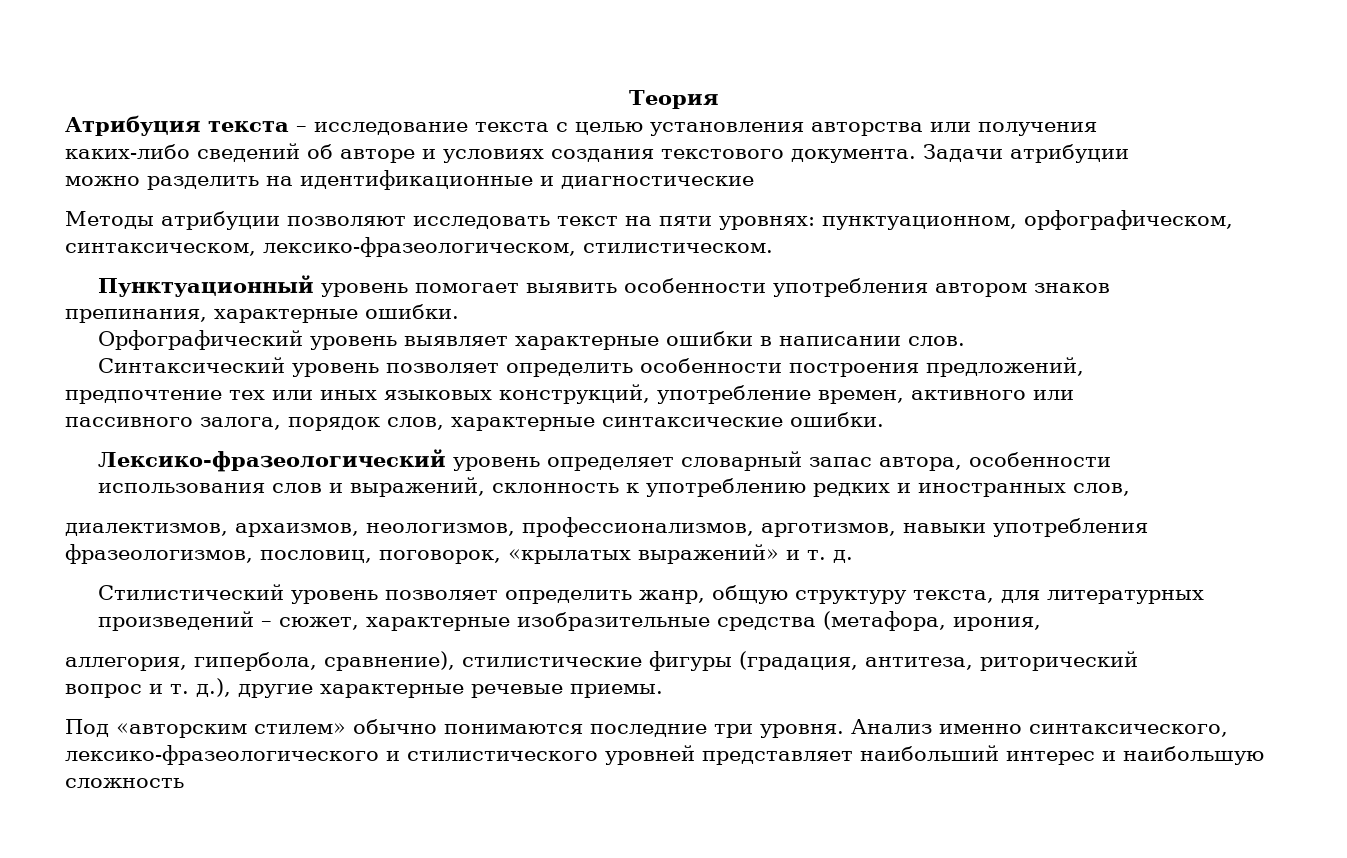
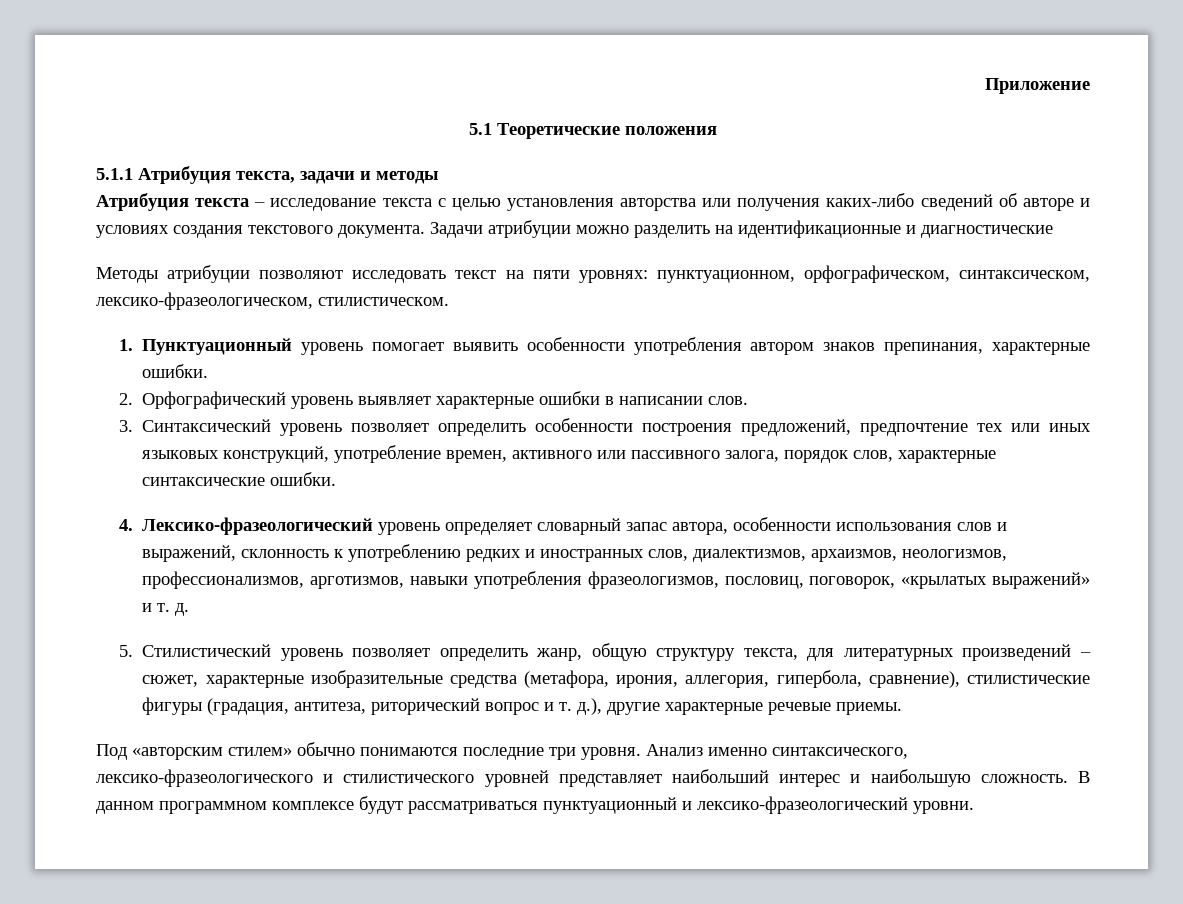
[628,90,719,109] Теория -> [985,78,1090,94] [469,123,717,139] [96,166,438,184] Приложение // 5.1 Теоретические положения // 5.1.1 Атрибуция текста, задачи и методы
(1097, 129) // -> (821, 204) none
(1129, 153) // -> (571, 229) none
(773, 248) none -> [119,339,134,351] 1.
(1110, 288) // -> (876, 346) none
(459, 311) none -> [119,393,134,405] 2.
(965, 341) none -> [119,420,134,432] 3.
(1084, 367) // -> (852, 427) none
(1074, 395) // -> (627, 454) none
(884, 419) none -> [119,519,134,531] 4.
(1130, 489) // -> (689, 555) none
(853, 556) none -> [119,645,134,657] 5.
(1041, 624) // -> (679, 681) none
(1138, 661) // -> (481, 706) none
[65,778,184,788] сложность -> [980,771,1091,783] [96,796,974,814] сложность. В данном программном комплексе будут рассматриваться пунктуационный и лексико-фразеологический уровни.

